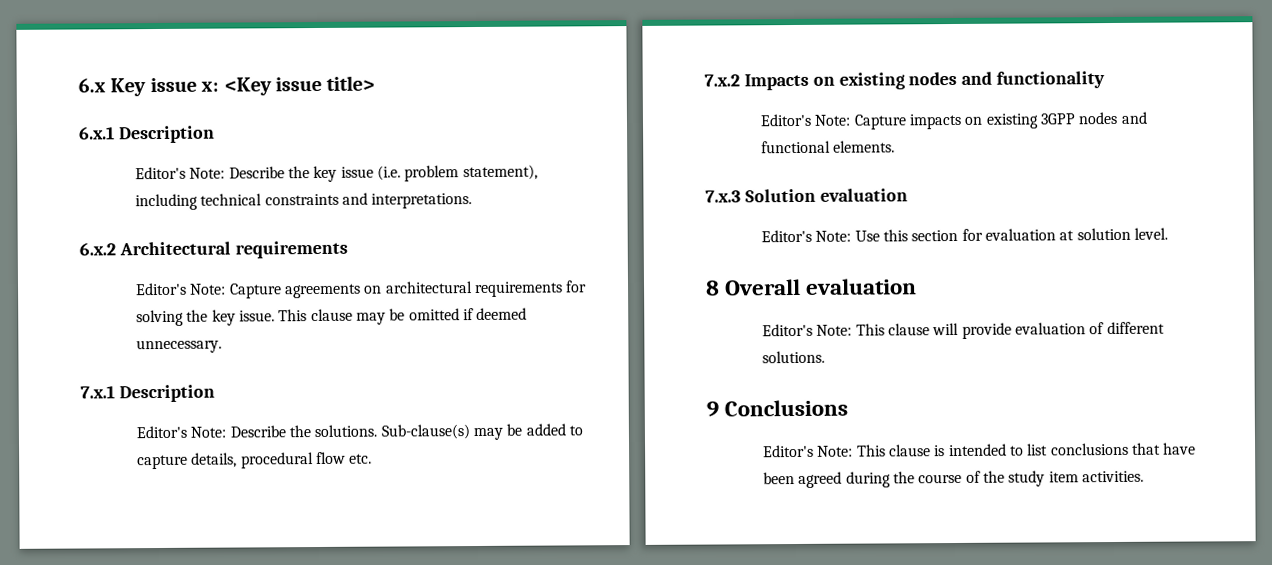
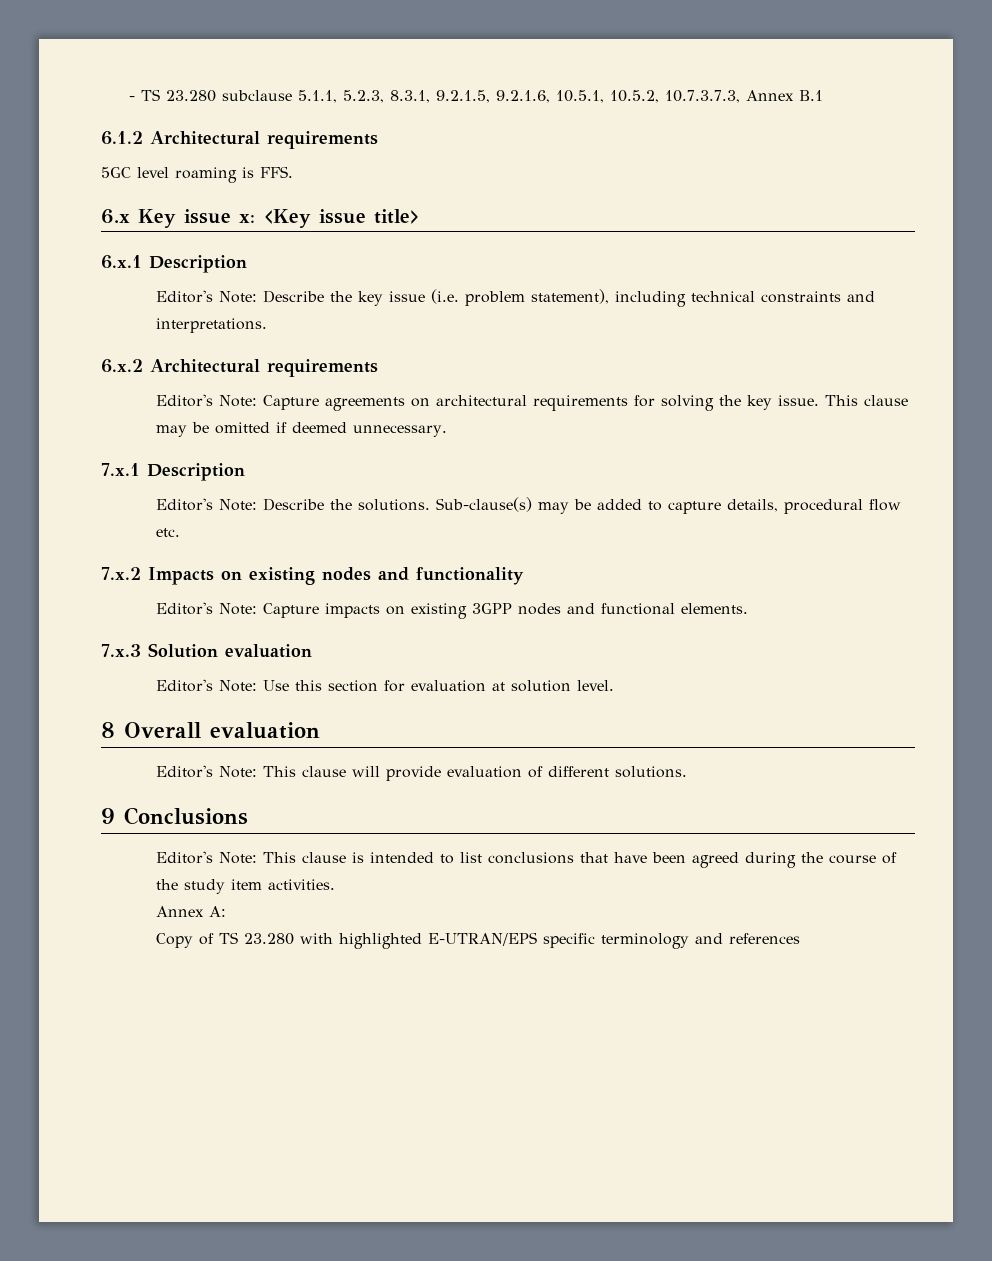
(78, 85) none -> [128,89,823,103] [101,131,378,149] [101,166,293,183] - TS 23.280 subclause 5.1.1, 5.2.3, 8.3.1, 9.2.1.5, 9.2.1.6, 10.5.1, 10.5.2, 10.7.3.7.3, Annex B.1 // 6.1.2 Architectural requirements // 5GC level roaming is FFS. //
(1144, 476) none -> [156,906,227,917] [156,932,801,949] // Annex A: // Copy of TS 23.280 with highlighted E-UTRAN/EPS specific terminology and references

